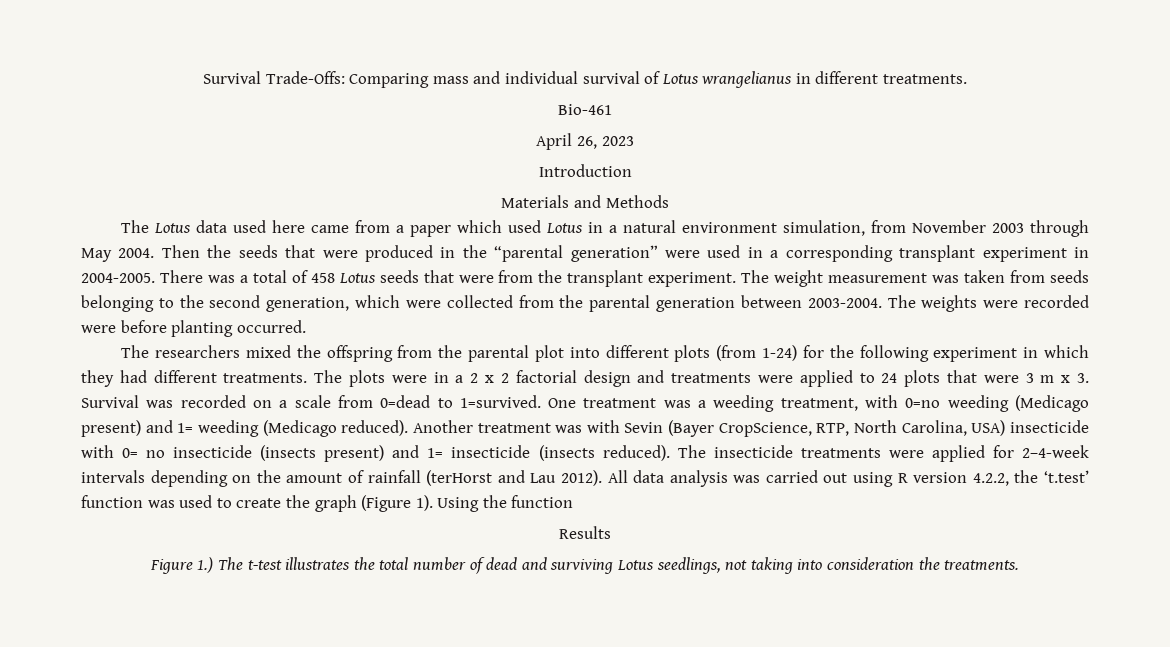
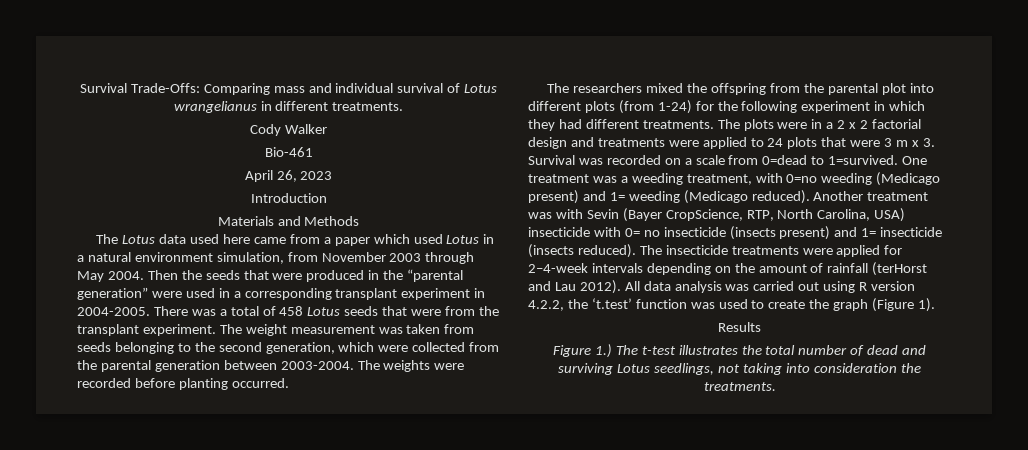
(968, 79) none -> [250,124,327,136] // Cody Walker
[81,325,116,333] were -> (131, 383) none
[437,495,574,512] Using the function -> (936, 305) none

